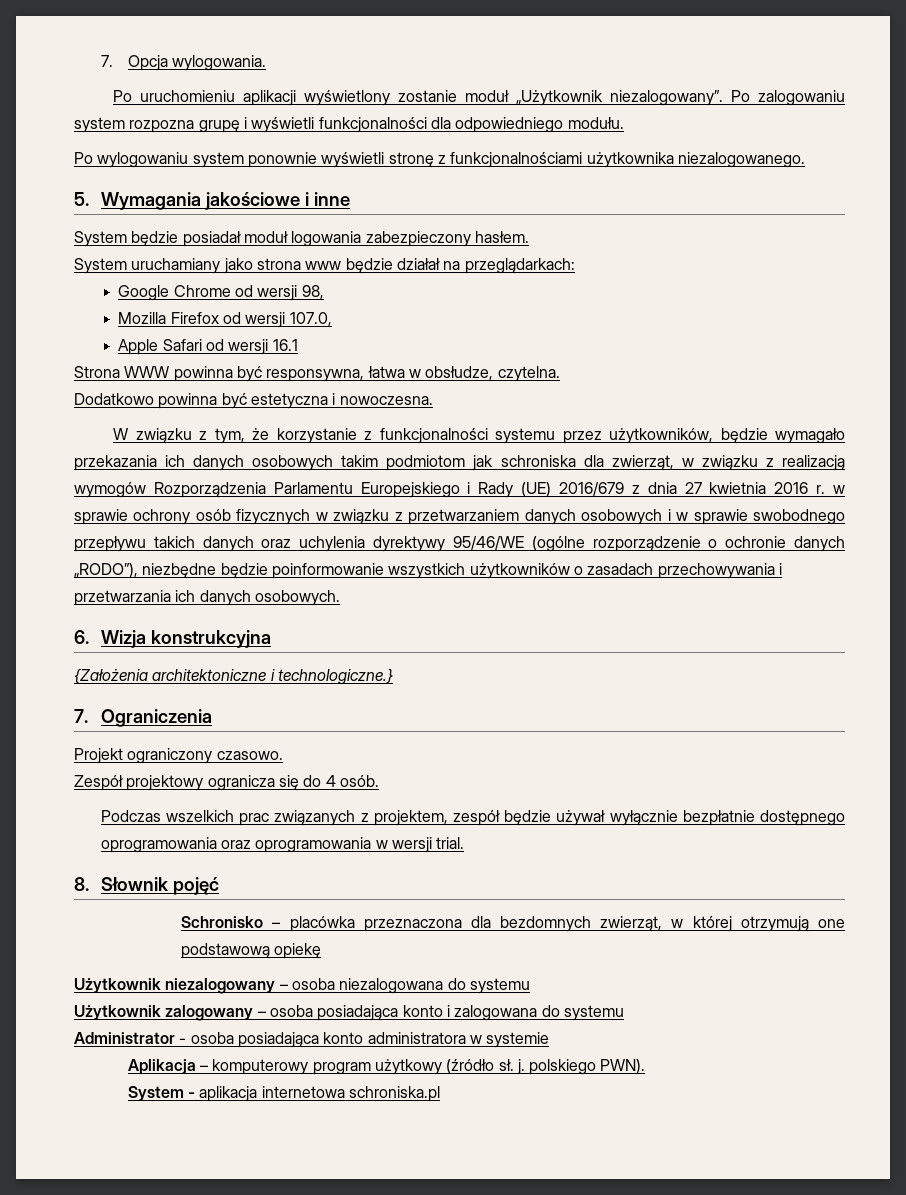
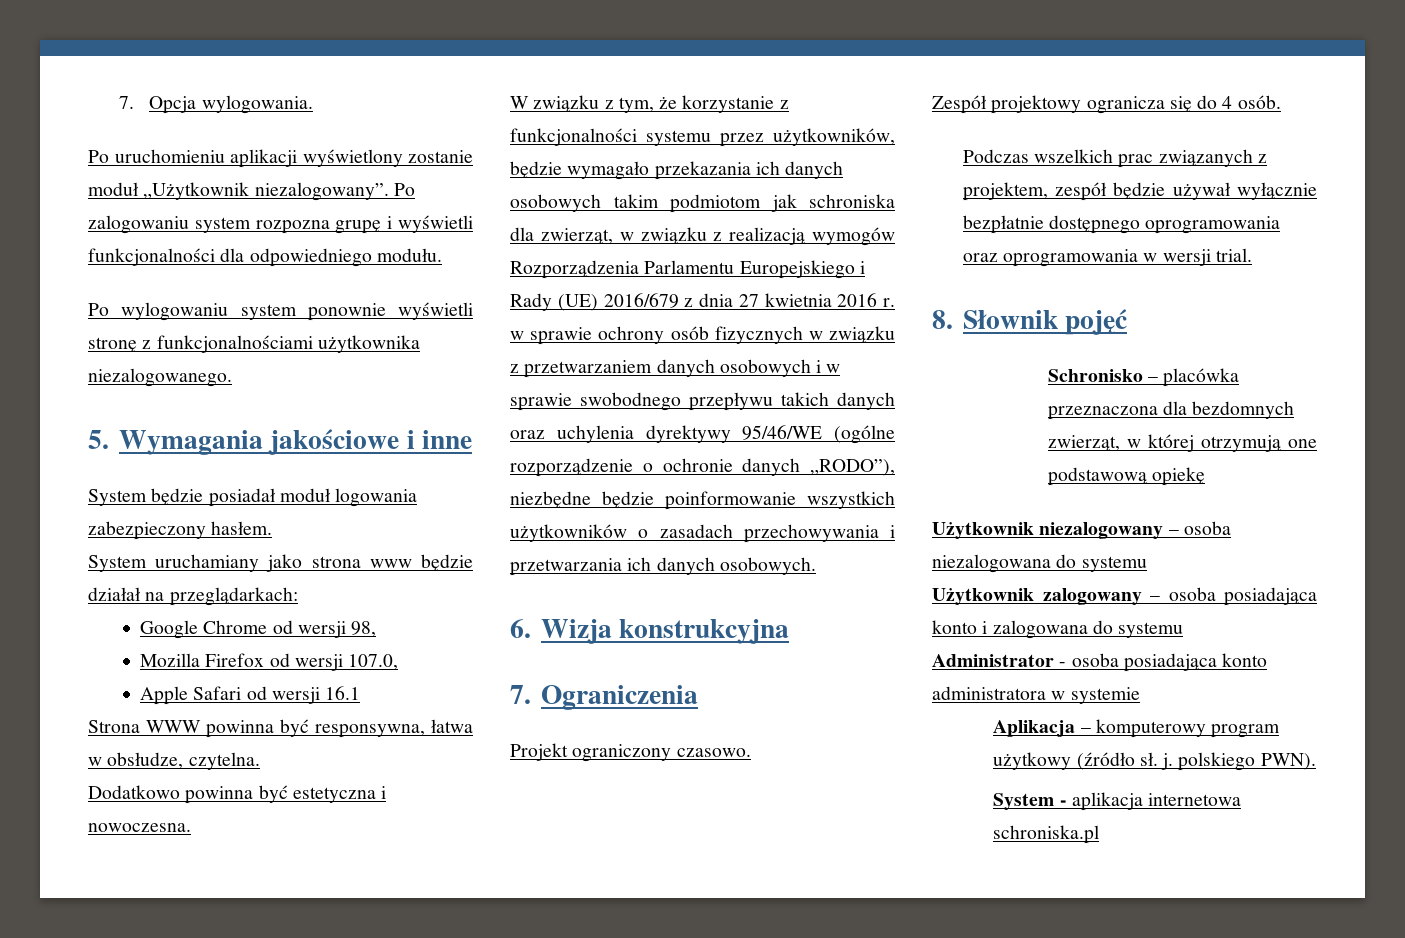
[74,668,393,685] // {Założenia architektoniczne i technologiczne.} -> (790, 631) none

